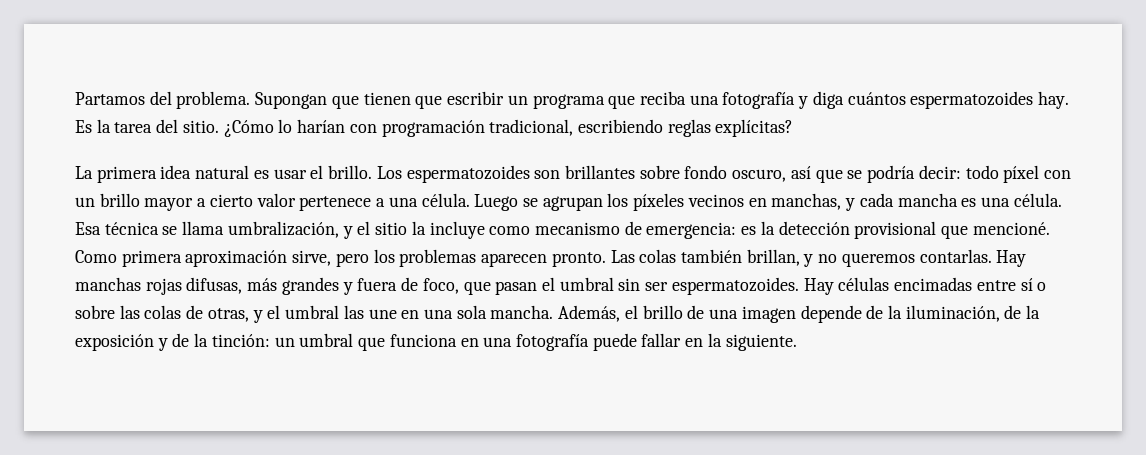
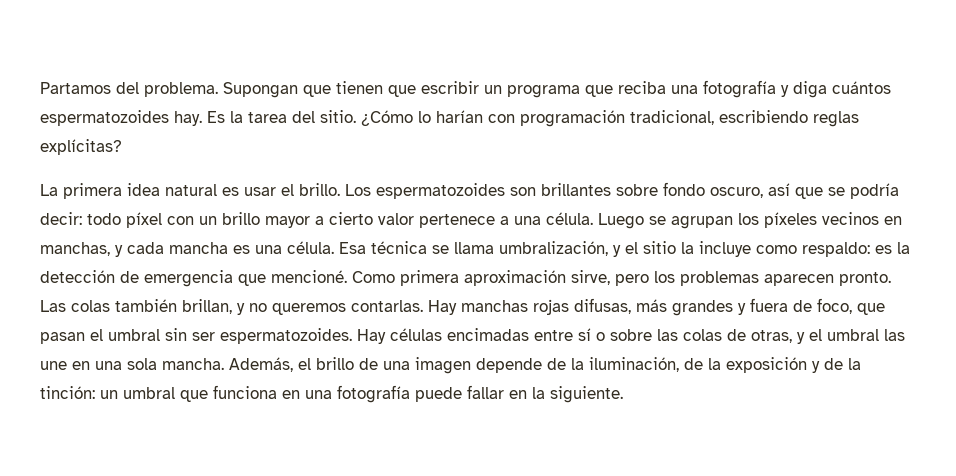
[534,221,737,239] mecanismo de emergencia: -> [802,242,870,257] respaldo:
[854,221,937,239] provisional -> [120,270,233,287] de emergencia

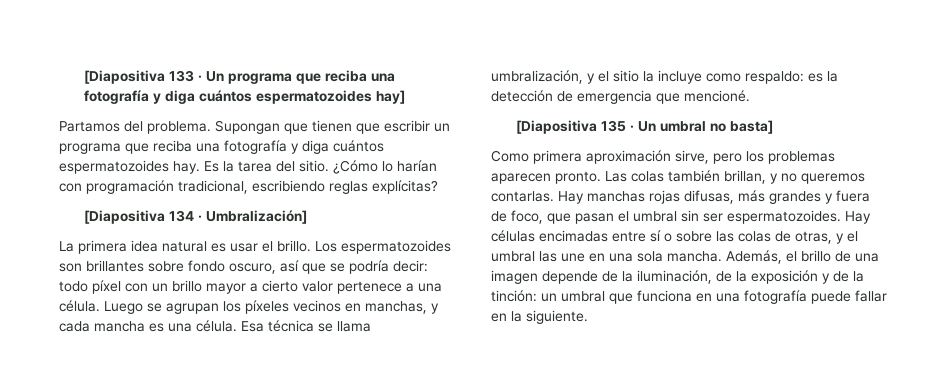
(40, 88) none -> [84,70,396,84] [84,90,406,104] [Diapositiva 133 · Un programa que reciba una fotografía y diga cuántos espermatozoides hay] //
(122, 147) none -> [84,210,308,224] // [Diapositiva 134 · Umbralización]
(347, 276) none -> [516,120,774,134] // [Diapositiva 135 · Un umbral no basta] //

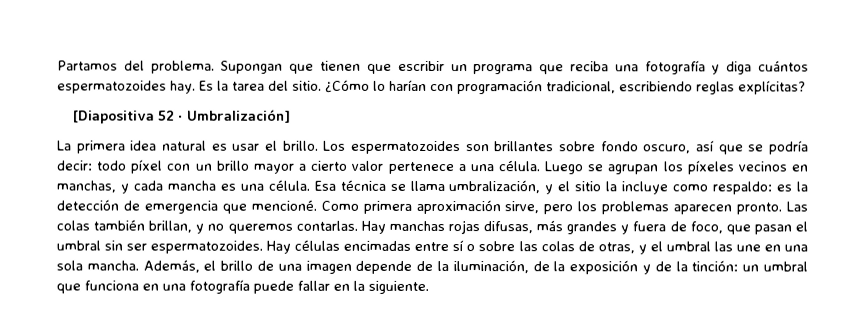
[84,70,396,84] [84,90,406,104] [Diapositiva 133 · Un programa que reciba una fotografía y diga cuántos espermatozoides hay] // -> (57, 65) none
[169,210,195,222] 134 -> [158,110,176,121] 52
[516,120,774,134] // [Diapositiva 135 · Un umbral no basta] // -> (317, 205) none

